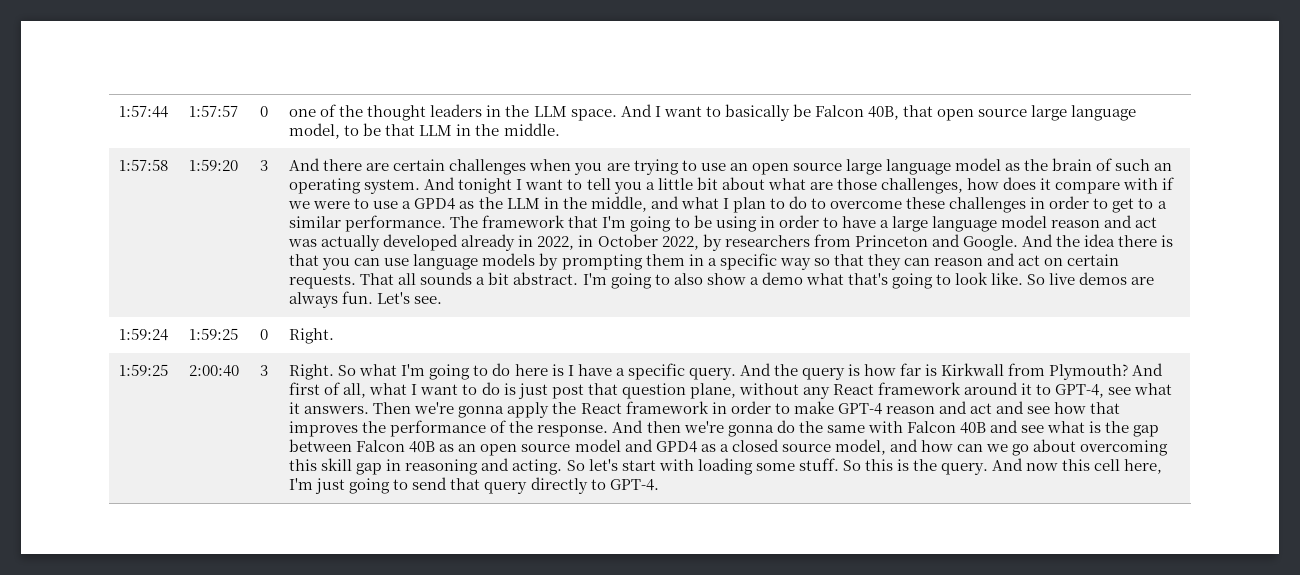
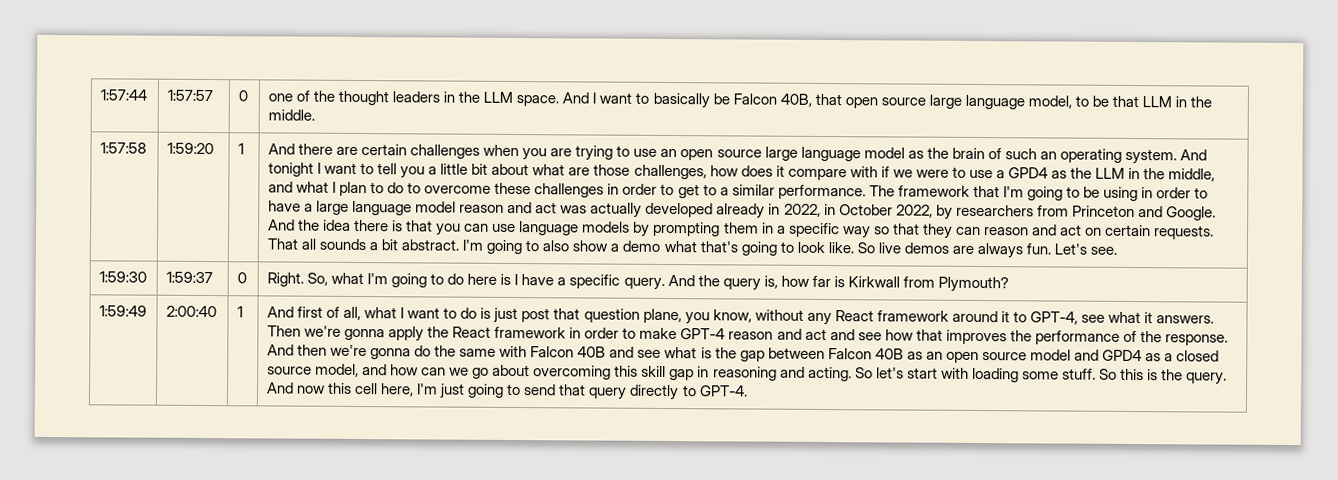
[260,160,269,171] 3 -> [237,143,244,155] 1
[119,328,169,341] [189,328,239,340] 1:59:24 | 1:59:25 -> [98,271,147,283] [165,271,213,284] 1:59:30 | 1:59:37
[119,364,169,376] [189,365,240,377] [260,365,269,376] [289,364,357,380] // 1:59:25 | 2:00:40 | 3 | Right. So -> [306,272,328,286] So,
[848,364,861,376] is -> [763,275,778,289] is,
(1129, 372) none -> [98,305,147,317] [165,305,217,318] [236,306,243,318] // 1:59:49 | 2:00:40 | 1 |
(736, 391) none -> [684,309,752,325] you know,

